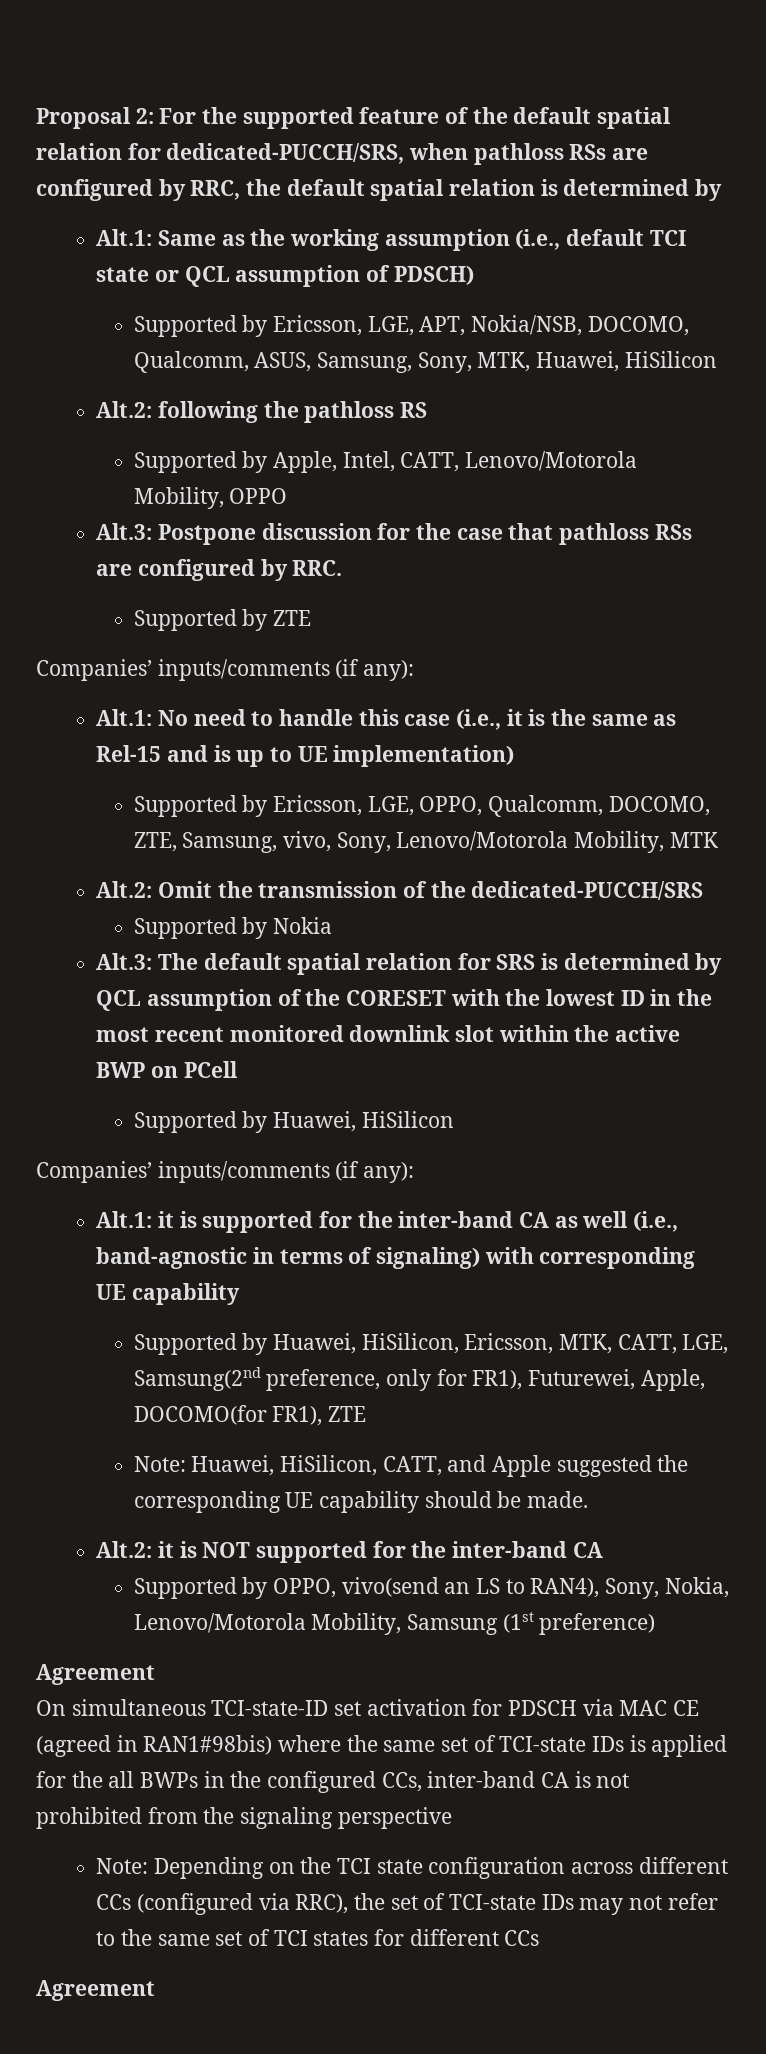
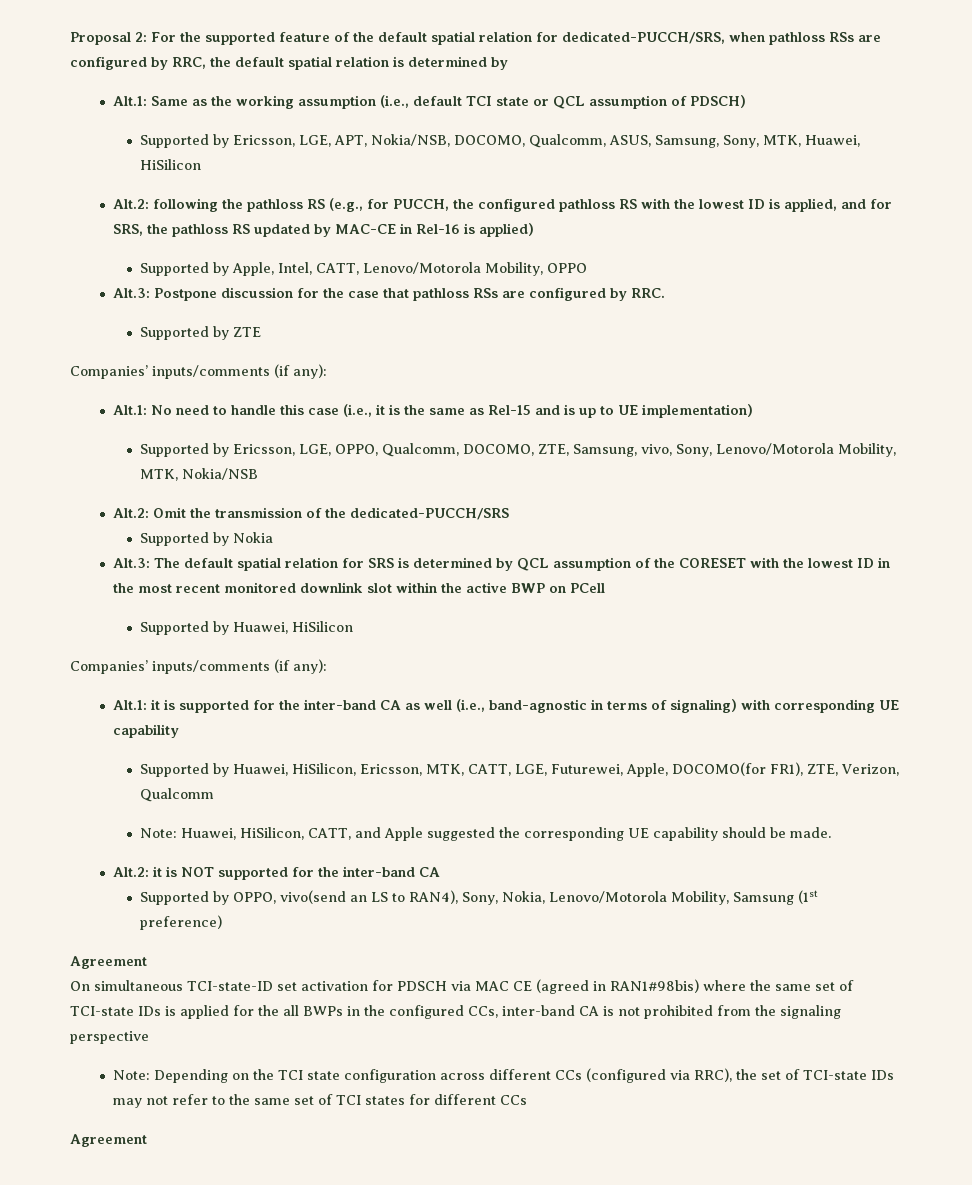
(427, 410) none -> [328,198,892,212] [112,223,534,237] (e.g., for PUCCH, the configured pathloss RS with the lowest ID is applied, and for SRS, the pathloss RS updated by MAC-CE in Rel-16 is applied)
[669,832,718,848] MTK -> [139,468,258,481] MTK, Nokia/NSB
[133,1367,523,1391] Samsung(2nd preference, only for FR1), -> (547, 770) none
[327,1406,366,1422] ZTE -> [806,764,899,776] [139,788,214,802] ZTE, Verizon, Qualcomm

